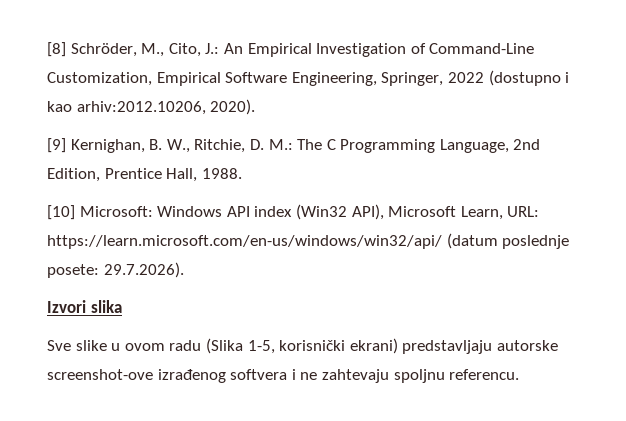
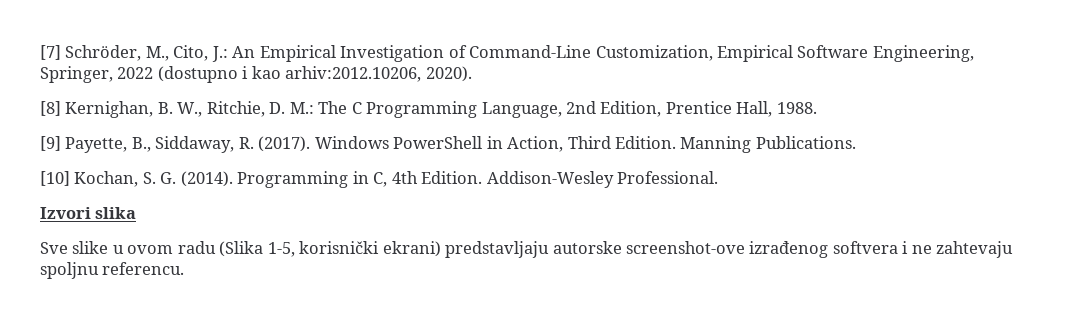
[47,42,66,57] [8] -> [40,45,61,60] [7]
[47,138,66,153] [9] -> [40,101,61,116] [8]
[47,204,540,220] [47,233,570,249] [47,262,184,278] [10] Microsoft: Windows API index (Win32 API), Microsoft Learn, URL: https://learn.microsoft.com/en-us/windows/win32/api/ (datum poslednje posete: 29.7.2026). -> [40,136,856,153] [40,171,719,188] [9] Payette, B., Siddaway, R. (2017). Windows PowerShell in Action, Third Edition. Manning Publications. // [10] Kochan, S. G. (2014). Programming in C, 4th Edition. Addison-Wesley Professional.

